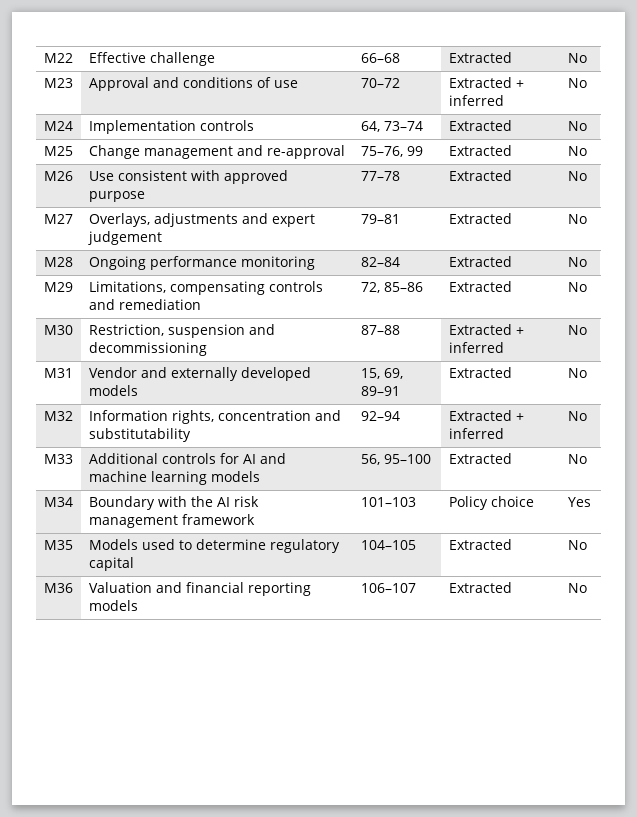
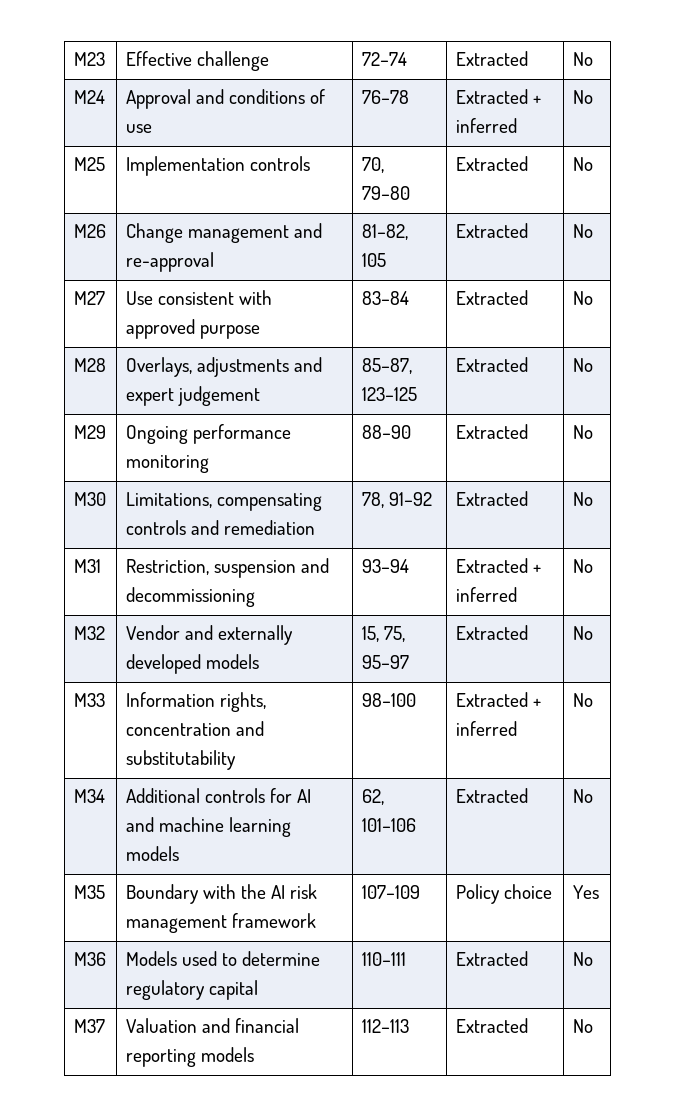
[43,53,73,63] M22 -> [73,52,105,66] M23
[360,53,400,63] [448,52,512,63] [567,53,587,63] [43,78,73,88] 66–68 | Extracted | No // M23 -> [361,52,407,66] [455,51,528,66] [572,52,593,66] [73,90,105,104] 72–74 | Extracted | No // M24
[360,78,400,88] [448,77,524,88] [448,95,504,106] [567,78,587,88] [43,121,73,131] 70–72 | Extracted + inferred | No // M24 -> [361,90,409,104] [455,89,542,104] [455,118,517,133] [572,90,593,104] [73,157,105,171] 76–78 | Extracted + inferred | No // M25
[360,121,423,132] [448,120,512,131] [567,121,587,131] [43,146,73,156] [88,145,345,159] [360,146,423,157] [448,145,512,156] [567,146,587,156] [43,171,73,181] [88,170,288,184] [88,191,145,202] [360,171,400,181] [448,170,512,181] [567,171,587,181] [43,214,73,224] [88,213,315,227] [87,231,162,245] [360,214,400,224] [448,213,512,224] [567,214,587,224] [43,257,73,267] [88,256,315,270] [360,257,400,267] [448,256,512,267] [567,257,587,267] [43,282,73,292] [88,281,323,295] [88,299,201,310] [360,282,423,293] [448,281,512,292] [567,282,587,292] [43,325,73,335] 64, 73–74 | Extracted | No // M25 | Change management and re-approval | 75–76, 99 | Extracted | No // M26 | Use consistent with approved purpose | 77–78 | Extracted | No // M27 | Overlays, adjustments and expert judgement | 79–81 | Extracted | No // M28 | Ongoing performance monitoring | 82–84 | Extracted | No // M29 | Limitations, compensating controls and remediation | 72, 85–86 | Extracted | No // M30 -> [361,157,384,173] [361,186,410,200] [455,156,528,171] [572,157,593,171] [73,224,106,238] [125,223,323,243] [125,252,214,272] [361,224,408,240] [361,253,386,267] [455,223,528,238] [572,224,593,238] [73,291,105,305] [125,290,273,305] [125,319,261,339] [361,291,409,305] [455,290,528,305] [572,291,593,305] [73,358,106,372] [125,357,323,377] [125,386,261,406] [361,358,412,374] [361,387,417,401] [455,357,528,372] [572,358,593,372] [73,425,106,439] [125,424,292,444] [125,455,209,473] [361,425,411,439] [455,424,528,439] [572,425,593,439] [73,492,106,506] [125,492,323,511] [125,520,316,535] [361,492,433,508] [455,491,528,506] [572,492,593,506] [73,559,101,573] 70, 79–80 | Extracted | No // M26 | Change management and re-approval | 81–82, 105 | Extracted | No // M27 | Use consistent with approved purpose | 83–84 | Extracted | No // M28 | Overlays, adjustments and expert judgement | 85–87, 123–125 | Extracted | No // M29 | Ongoing performance monitoring | 88–90 | Extracted | No // M30 | Limitations, compensating controls and remediation | 78, 91–92 | Extracted | No // M31
[360,325,400,335] [448,324,524,335] [448,342,504,353] [567,325,587,335] [43,368,73,378] 87–88 | Extracted + inferred | No // M31 -> [361,559,409,573] [455,558,542,573] [455,587,517,602] [572,559,593,573] [73,626,105,640] 93–94 | Extracted + inferred | No // M32
[383,368,403,379] [360,386,400,396] [448,367,512,378] [567,368,587,378] [43,411,73,421] 69, 89–91 | Extracted | No // M32 -> [384,626,406,642] [361,655,409,669] [455,625,528,640] [572,626,593,640] [73,693,105,707] 75, 95–97 | Extracted | No // M33
[360,411,400,421] [448,410,524,421] [448,428,504,439] [567,411,587,421] [43,454,73,464] 92–94 | Extracted + inferred | No // M33 -> [361,693,416,707] [455,692,542,707] [455,721,517,736] [572,693,593,707] [73,789,105,803] 98–100 | Extracted + inferred | No // M34
[360,454,431,465] [448,453,512,464] [567,454,587,464] [43,497,73,507] 56, 95–100 | Extracted | No // M34 -> [361,789,384,805] [361,818,416,832] [455,788,528,803] [572,789,593,803] [73,885,105,899] 62, 101–106 | Extracted | No // M35
[360,497,416,507] 101–103 -> [361,885,420,899] 107–109
[43,540,73,550] M35 -> [73,952,106,966] M36
[360,540,416,550] [448,539,512,550] [567,540,587,550] [43,583,73,593] 104–105 | Extracted | No // M36 -> [361,952,406,966] [455,951,528,966] [572,952,593,966] [73,1019,105,1033] 110–111 | Extracted | No // M37
[360,583,416,593] 106–107 -> [361,1019,409,1033] 112–113

